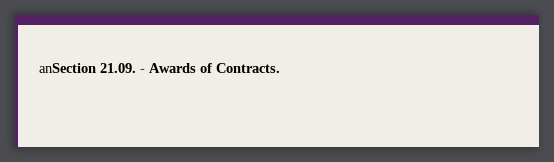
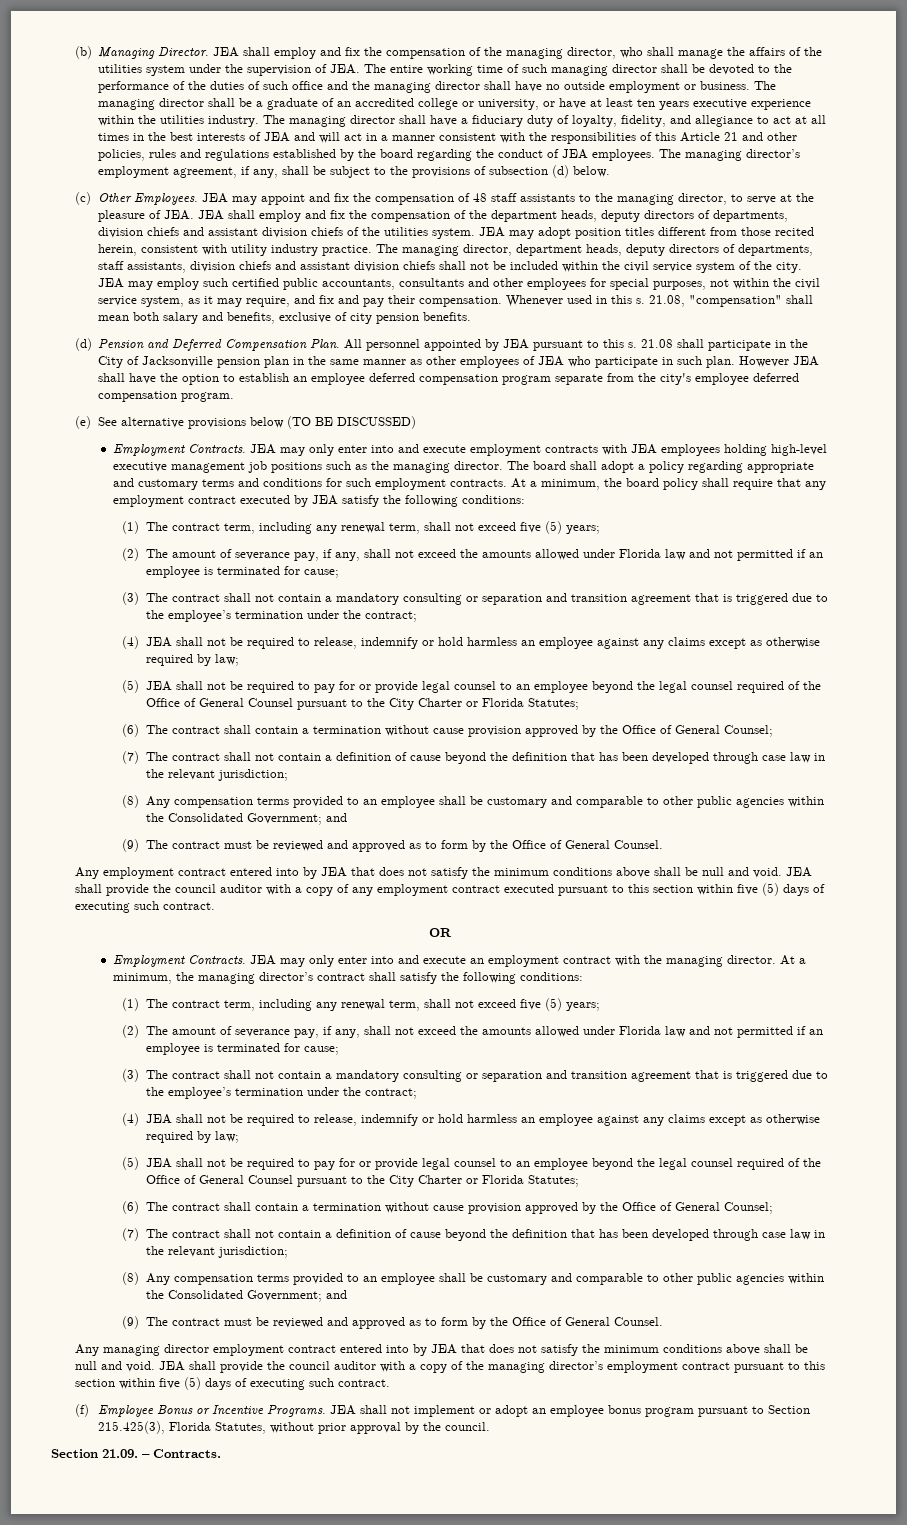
[39,63,212,73] anSection 21.09. - Awards of -> [74,46,823,59] [98,64,793,76] [98,81,777,93] [98,98,812,110] [98,115,827,127] [98,132,798,144] [98,149,801,161] [98,165,611,178] [74,192,815,205] [98,210,789,222] [98,227,815,239] [98,244,814,256] [98,261,803,273] [98,278,821,290] [98,295,814,307] [98,312,472,324] [74,338,809,351] [98,356,820,368] [98,373,800,385] [98,391,235,402] [74,416,417,429] [112,444,827,456] [112,461,814,473] [112,478,826,490] [112,495,525,507] [122,521,600,534] [122,548,823,561] [145,566,339,578] [122,592,828,605] [145,610,417,622] [122,636,820,649] [145,654,239,666] [122,680,821,693] [145,698,579,710] [122,724,773,737] [122,751,825,764] [145,769,288,781] [122,795,824,808] [145,813,347,825] [122,839,663,852] [74,867,812,879] [74,883,825,896] [74,901,215,913] [429,928,452,937] [112,955,806,967] [112,972,583,984] [122,998,600,1011] [122,1025,823,1038] [145,1043,339,1055] [122,1069,828,1082] [145,1087,417,1099] [122,1113,820,1126] [145,1131,239,1143] [122,1157,821,1170] [145,1175,579,1187] [122,1201,773,1214] [122,1228,825,1241] [145,1246,288,1258] [122,1272,824,1285] [145,1290,347,1302] [122,1316,663,1329] [74,1344,808,1356] [74,1361,825,1373] [74,1377,390,1390] [74,1404,811,1417] [98,1421,491,1434] [51,1449,150,1458] (b) Managing Director. JEA shall employ and fix the compensation of the managing director, who shall manage the affairs of the utilities system under the supervision of JEA. The entire working time of such managing director shall be devoted to the performance of the duties of such office and the managing director shall have no outside employment or business. The managing director shall be a graduate of an accredited college or university, or have at least ten years executive experience within the utilities industry. The managing director shall have a fiduciary duty of loyalty, fidelity, and allegiance to act at all times in the best interests of JEA and will act in a manner consistent with the responsibilities of this Article 21 and other policies, rules and regulations established by the board regarding the conduct of JEA employees. The managing director’s employment agreement, if any, shall be subject to the provisions of subsection (d) below. // (c) Other Employees. JEA may appoint and fix the compensation of 48 staff assistants to the managing director, to serve at the pleasure of JEA. JEA shall employ and fix the compensation of the department heads, deputy directors of departments, division chiefs and assistant division chiefs of the utilities system. JEA may adopt position titles different from those recited herein, consistent with utility industry practice. The managing director, department heads, deputy directors of departments, staff assistants, division chiefs and assistant division chiefs shall not be included within the civil service system of the city. JEA may employ such certified public accountants, consultants and other employees for special purposes, not within the civil service system, as it may require, and fix and pay their compensation. Whenever used in this s. 21.08, "compensation" shall mean both salary and benefits, exclusive of city pension benefits. // (d) Pension and Deferred Compensation Plan. All personnel appointed by JEA pursuant to this s. 21.08 shall participate in the City of Jacksonville pension plan in the same manner as other employees of JEA who participate in such plan. However JEA shall have the option to establish an employee deferred compensation program separate from the city's employee deferred compensation program. // (e) See alternative provisions below (TO BE DISCUSSED) // Employment Contracts. JEA may only enter into and execute employment contracts with JEA employees holding high-level executive management job positions such as the managing director. The board shall adopt a policy regarding appropriate and customary terms and conditions for such employment contracts. At a minimum, the board policy shall require that any employment contract executed by JEA satisfy the following conditions: // (1) The contract term, including any renewal term, shall not exceed five (5) years; // (2) The amount of severance pay, if any, shall not exceed the amounts allowed under Florida law and not permitted if an employee is terminated for cause; // (3) The contract shall not contain a mandatory consulting or separation and transition agreement that is triggered due to the employee’s termination under the contract; // (4) JEA shall not be required to release, indemnify or hold harmless an employee against any claims except as otherwise required by law; // (5) JEA shall not be required to pay for or provide legal counsel to an employee beyond the legal counsel required of the Office of General Counsel pursuant to the City Charter or Florida Statutes; // (6) The contract shall contain a termination without cause provision approved by the Office of General Counsel; // (7) The contract shall not contain a definition of cause beyond the definition that has been developed through case law in the relevant jurisdiction; // (8) Any compensation terms provided to an employee shall be customary and comparable to other public agencies within the Consolidated Government; and // (9) The contract must be reviewed and approved as to form by the Office of General Counsel. // Any employment contract entered into by JEA that does not satisfy the minimum conditions above shall be null and void. JEA shall provide the council auditor with a copy of any employment contract executed pursuant to this section within five (5) days of executing such contract. // OR // Employment Contracts. JEA may only enter into and execute an employment contract with the managing director. At a minimum, the managing director’s contract shall satisfy the following conditions: // (1) The contract term, including any renewal term, shall not exceed five (5) years; // (2) The amount of severance pay, if any, shall not exceed the amounts allowed under Florida law and not permitted if an employee is terminated for cause; // (3) The contract shall not contain a mandatory consulting or separation and transition agreement that is triggered due to the employee’s termination under the contract; // (4) JEA shall not be required to release, indemnify or hold harmless an employee against any claims except as otherwise required by law; // (5) JEA shall not be required to pay for or provide legal counsel to an employee beyond the legal counsel required of the Office of General Counsel pursuant to the City Charter or Florida Statutes; // (6) The contract shall contain a termination without cause provision approved by the Office of General Counsel; // (7) The contract shall not contain a definition of cause beyond the definition that has been developed through case law in the relevant jurisdiction; // (8) Any compensation terms provided to an employee shall be customary and comparable to other public agencies within the Consolidated Government; and // (9) The contract must be reviewed and approved as to form by the Office of General Counsel. // Any managing director employment contract entered into by JEA that does not satisfy the minimum conditions above shall be null and void. JEA shall provide the council auditor with a copy of the managing director’s employment contract pursuant to this section within five (5) days of executing such contract. // (f) Employee Bonus or Incentive Programs. JEA shall not implement or adopt an employee bonus program pursuant to Section 215.425(3), Florida Statutes, without prior approval by the council. // Section 21.09. –

